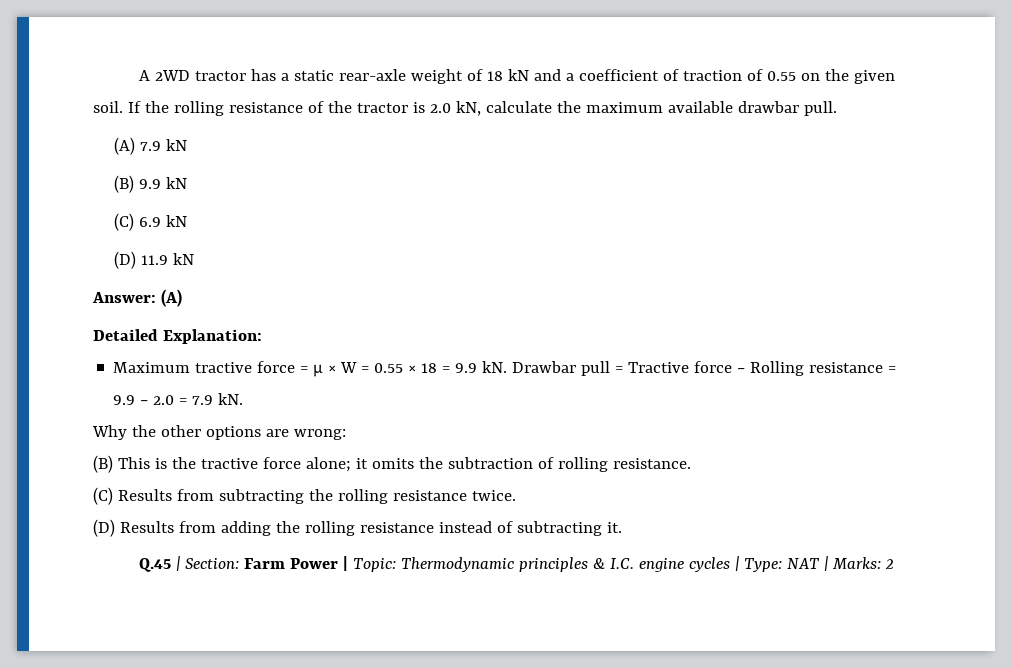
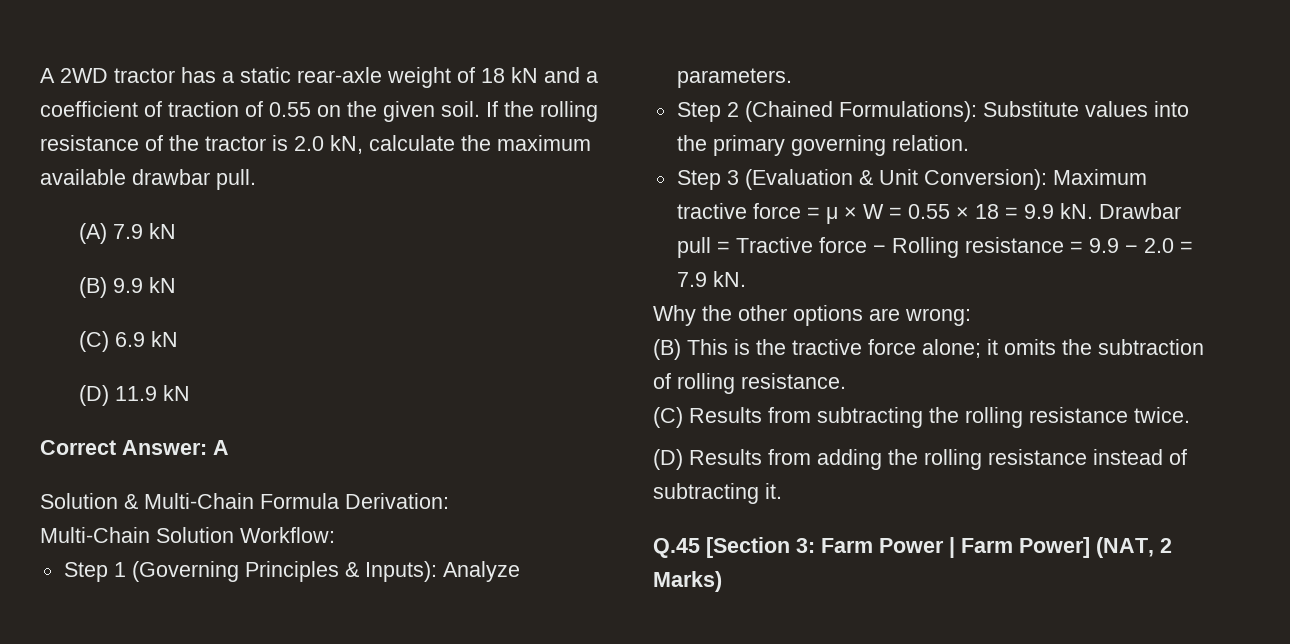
[92,289,182,307] [93,329,262,344] Answer: (A) // Detailed Explanation: // -> [40,440,229,455] [40,493,449,509] [40,527,335,543] [63,561,520,582] [676,68,792,88] [676,101,1189,122] [676,135,969,156] [676,169,1047,190] Correct Answer: A // Solution & Multi-Chain Formula Derivation: // Multi-Chain Solution Workflow: // Step 1 (Governing Principles & Inputs): Analyze parameters. // Step 2 (Chained Formulations): Substitute values into the primary governing relation. // Step 3 (Evaluation & Unit Conversion):
[175,556,239,571] | Section: -> [706,537,815,558] [Section 3:
[352,556,894,572] Topic: Thermodynamic principles & I.C. engine cycles | Type: NAT | Marks: 2 -> [961,537,1172,558] [653,571,722,592] Farm Power] (NAT, 2 Marks)

